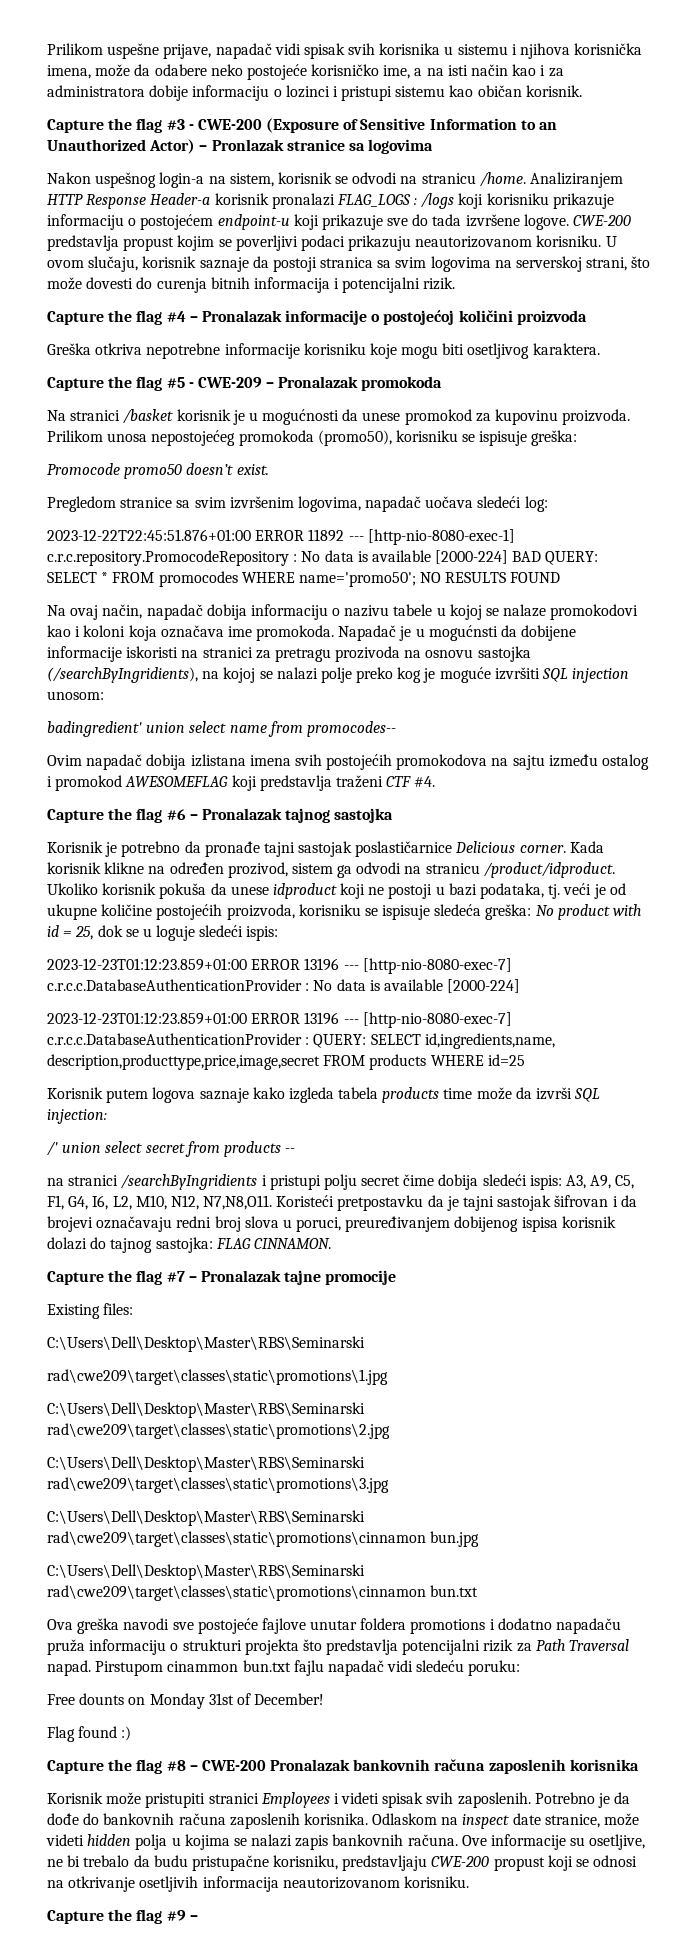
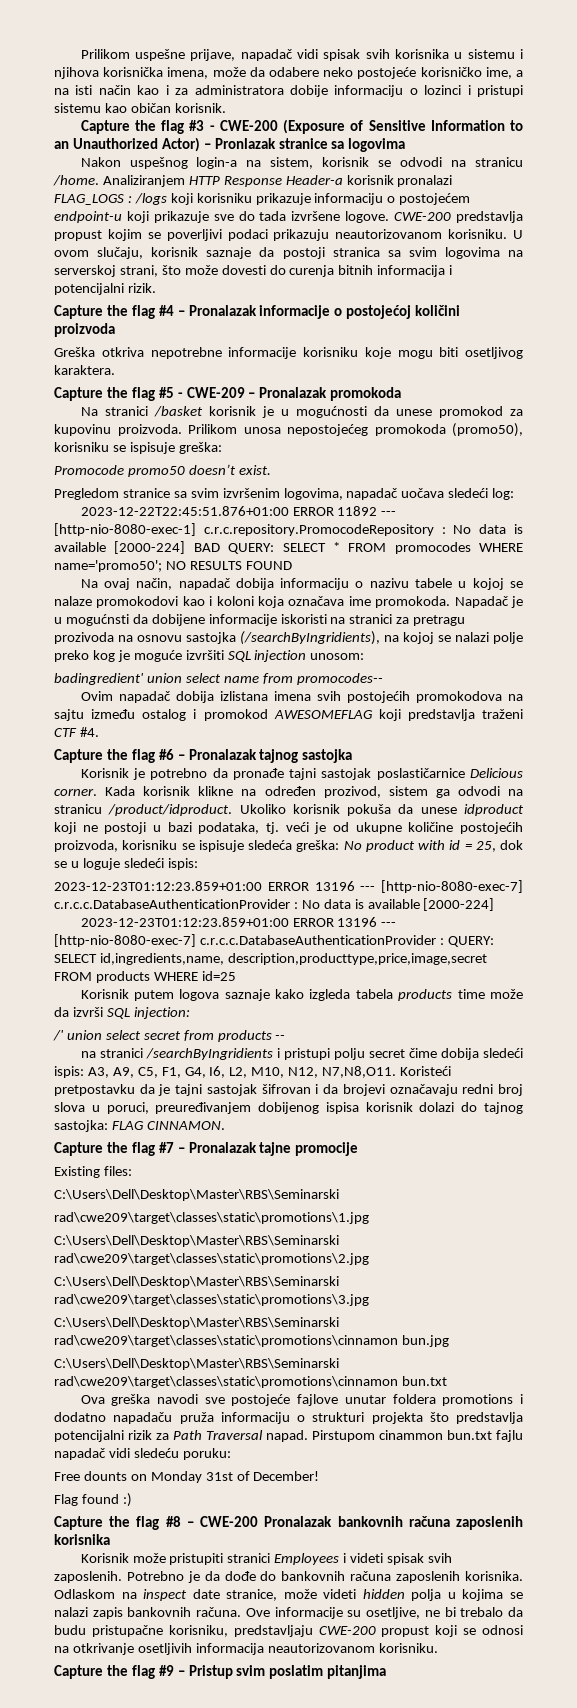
(198, 1918) none -> [188,1665,387,1679] Pristup svim poslatim pitanjima

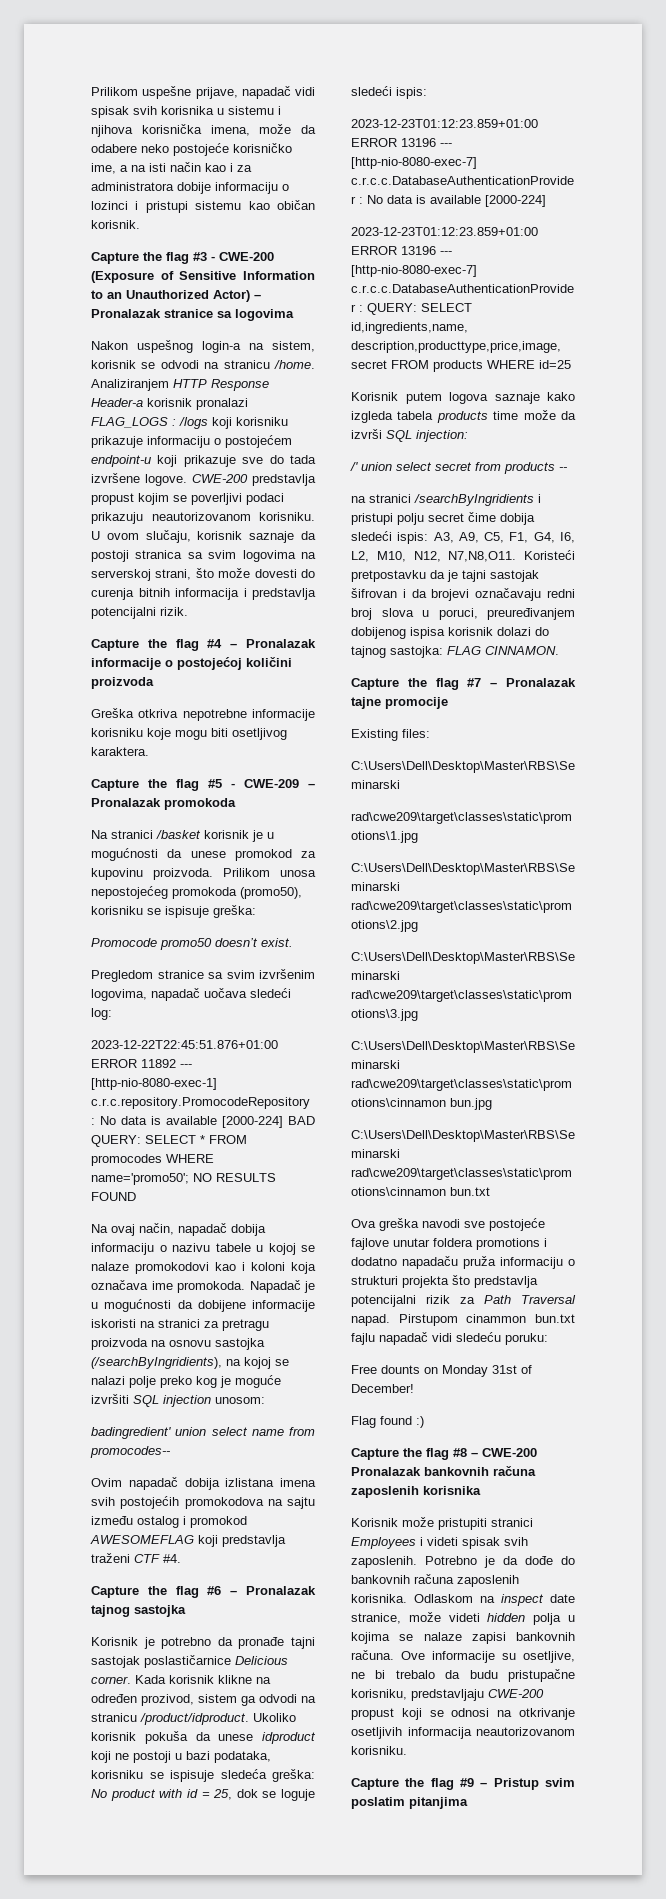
[214,138,276,149] Pronlazak -> [91,309,161,318] Pronalazak
(453, 270) none -> [252,588,316,600] predstavlja
[65,614,129,626] mogućnsti -> [104,1299,172,1312] mogućnosti
[54,632,114,644] prozivoda -> [91,1338,148,1350] proizvoda
[266,822,523,834] [54,840,118,852] tj. veći je od ukupne količine postojećih proizvoda, -> (271, 1757) none
[70,861,79,868] u -> (277, 1794) none
[54,1607,123,1619] nalazi zapis -> [423,1632,506,1644] nalaze zapisi

